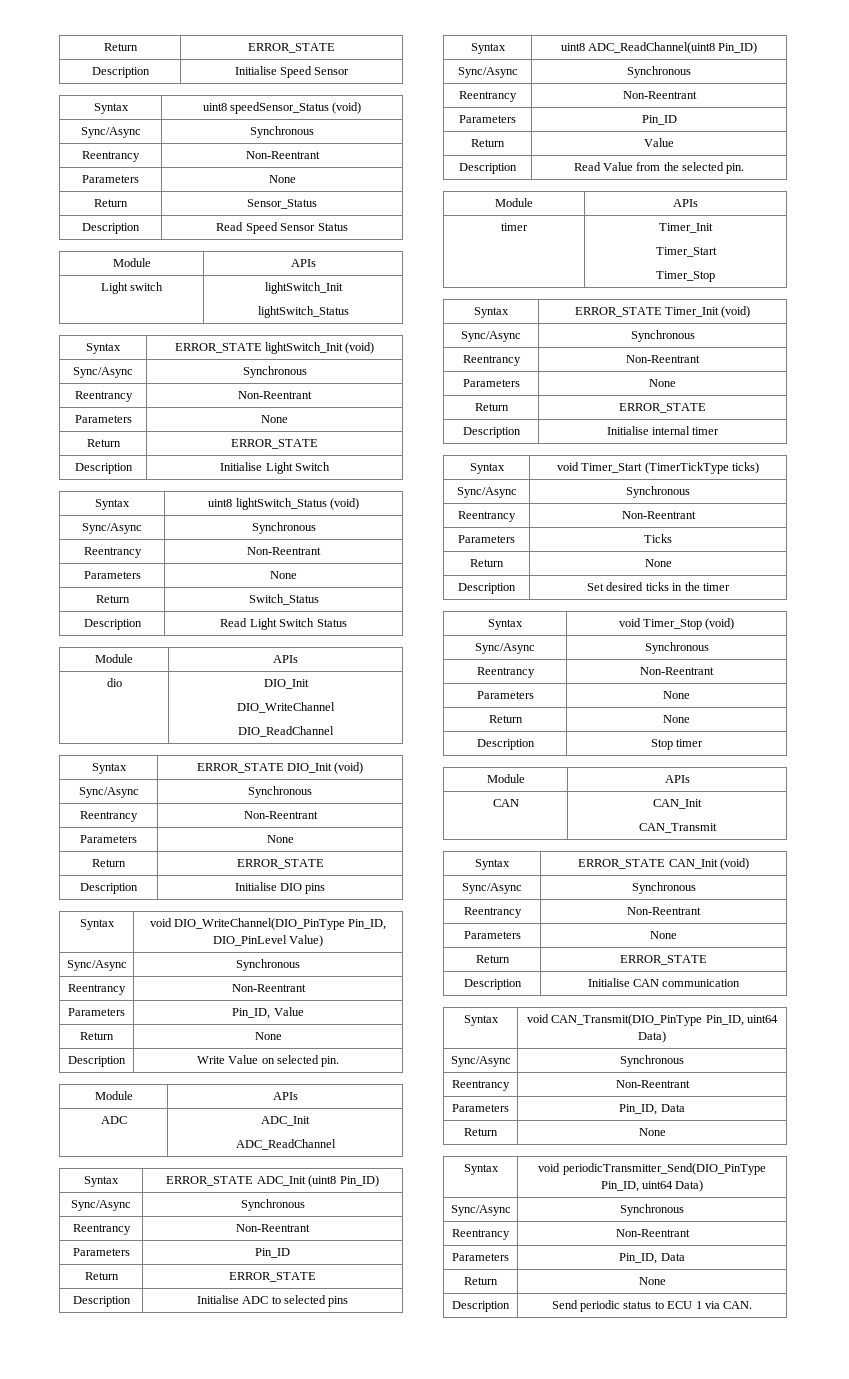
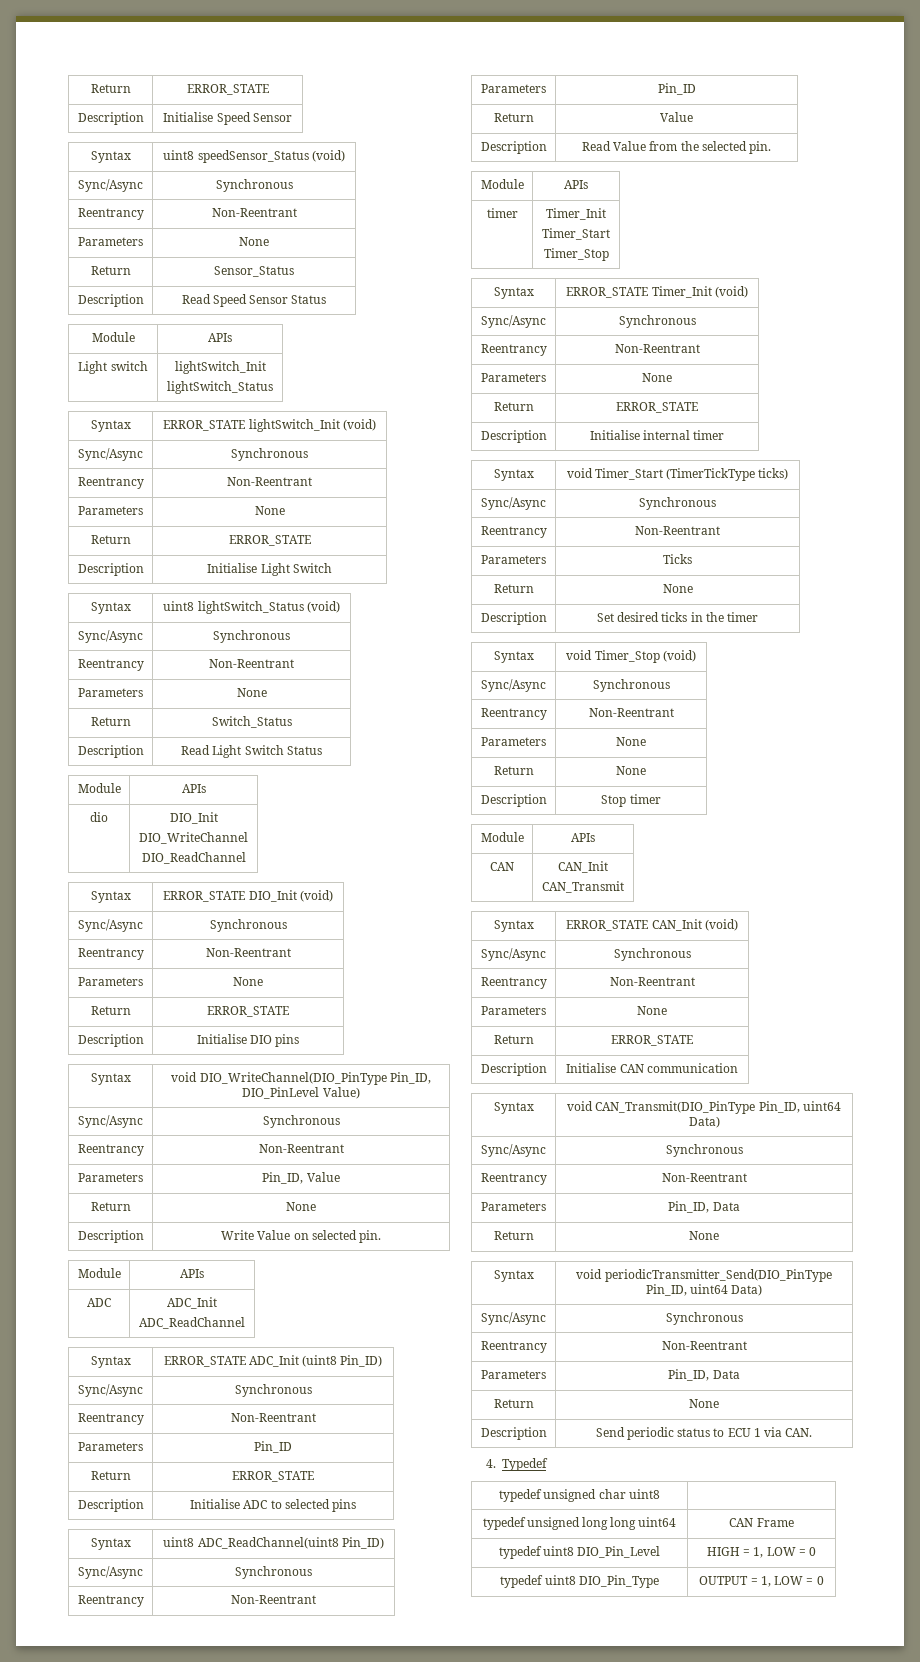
(753, 1305) none -> [485,1458,548,1471] [499,1489,660,1502] [482,1517,677,1530] [729,1518,794,1527] [498,1546,661,1559] [706,1547,817,1558] [500,1575,659,1588] [699,1576,824,1587] // 4. Typedef // typedef unsigned char uint8 | // typedef unsigned long long uint64 | CAN Frame // typedef uint8 DIO_Pin_Level | HIGH = 1, LOW = 0 // typedef uint8 DIO_Pin_Type | OUTPUT = 1, LOW = 0

